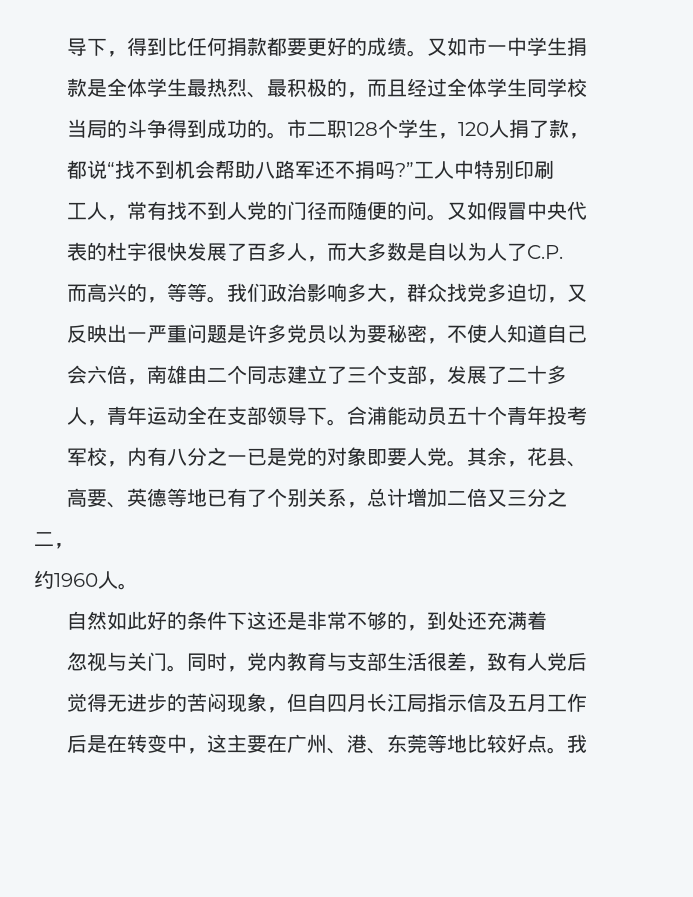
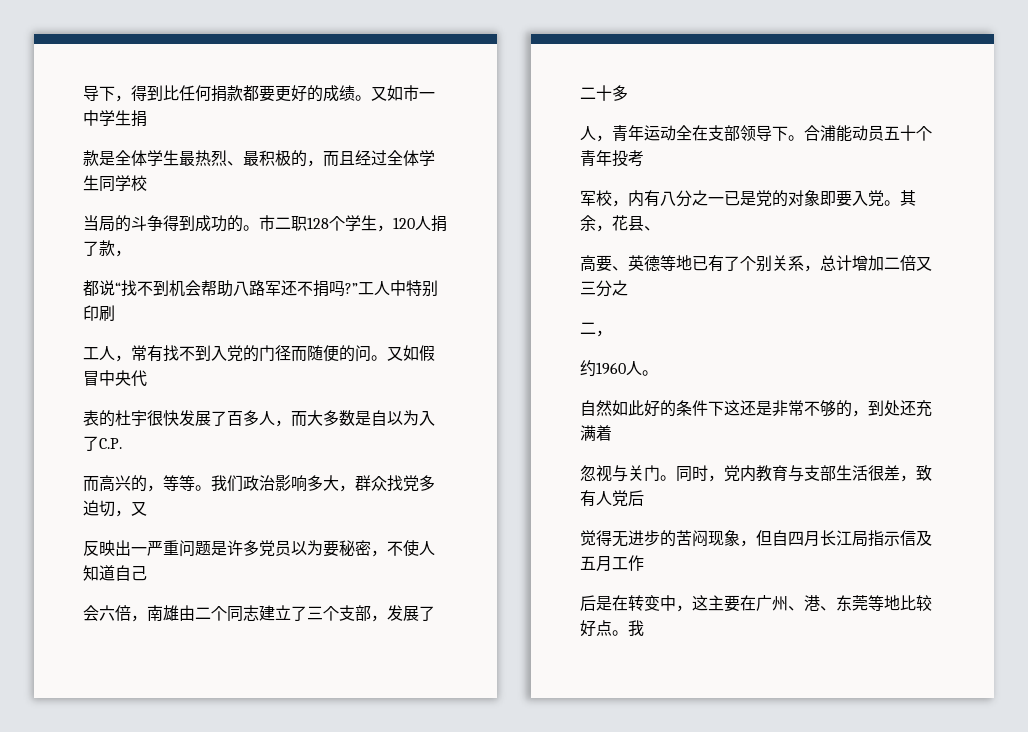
[227,202,248,220] 人 -> [211,346,227,361] 入
[487,243,508,261] 人 -> [419,411,435,426] 入
[407,448,428,466] 人 -> [852,191,868,206] 入

